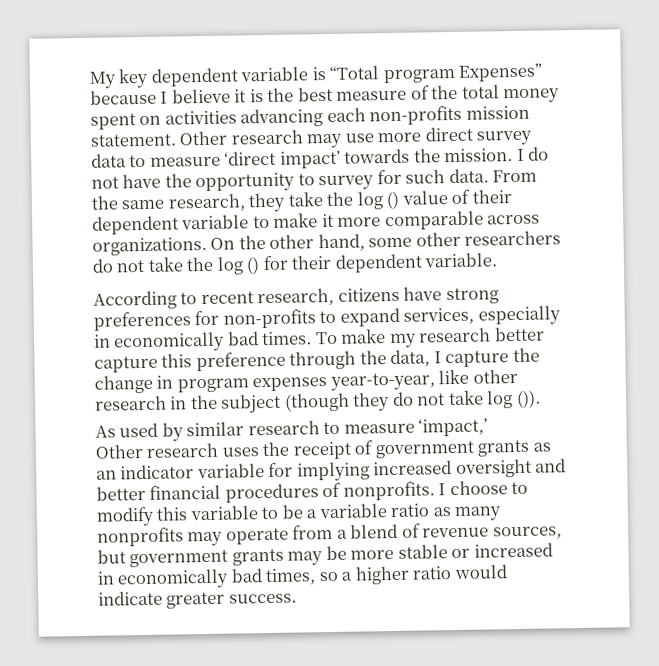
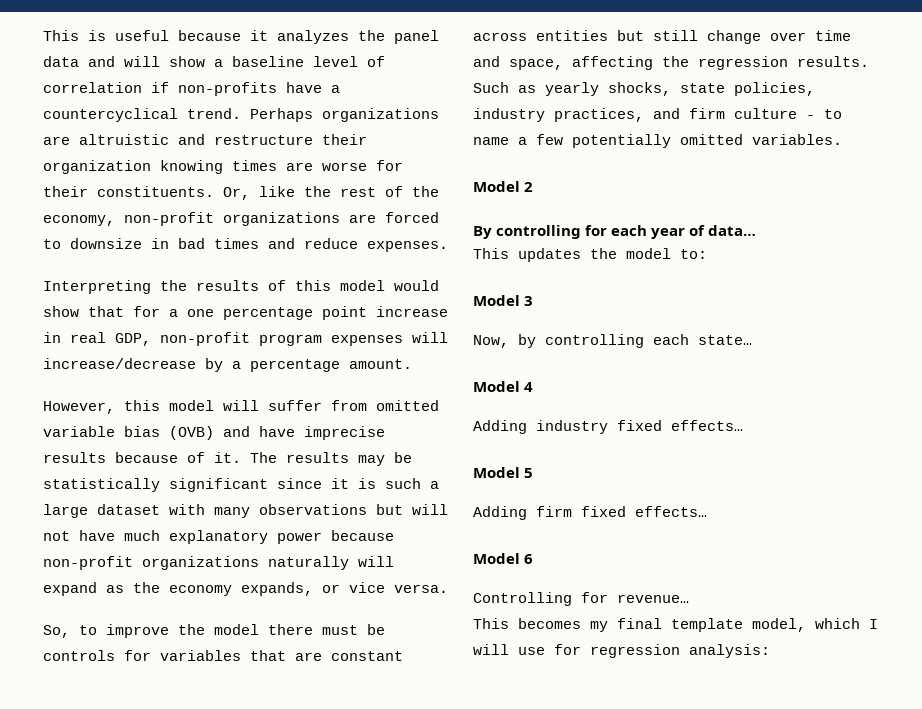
[89,63,543,89] [90,84,561,105] [90,105,530,130] [90,126,534,149] [91,146,550,169] [91,168,538,193] [91,189,512,213] [92,210,541,235] [92,230,562,256] [92,252,498,275] [93,286,499,310] [93,305,561,331] [93,326,545,353] [94,347,540,373] [94,368,518,394] [94,389,541,414] [95,417,489,442] [95,439,551,460] [96,458,567,482] [96,480,529,503] [96,503,503,527] [97,523,562,547] [97,542,553,568] [97,564,507,590] [98,590,297,609] My key dependent variable is “Total program Expenses” because I believe it is the best measure of the total money spent on activities advancing each non-profits mission statement. Other research may use more direct survey data to measure ‘direct impact’ towards the mission. I do not have the opportunity to survey for such data. From the same research, they take the log () value of their dependent variable to make it more comparable across organizations. On the other hand, some other researchers do not take the log () for their dependent variable. // According to recent research, citizens have strong preferences for non-profits to expand services, especially in economically bad times. To make my research better capture this preference through the data, I capture the change in program expenses year-to-year, like other research in the subject (though they do not take log ()). // As used by similar research to measure ‘impact,’ // Other research uses the receipt of government grants as an indicator variable for implying increased oversight and better financial procedures of nonprofits. I choose to modify this variable to be a variable ratio as many nonprofits may operate from a blend of revenue sources, but government grants may be more stable or increased in economically bad times, so a higher ratio would indicate greater success. -> [43,30,439,44] [43,56,385,67] [43,82,340,96] [43,108,439,122] [43,134,367,145] [43,160,403,174] [43,186,439,200] [43,212,439,226] [43,238,448,252] [43,280,439,294] [43,306,448,320] [43,332,448,346] [43,358,412,372] [43,400,439,414] [43,426,385,440] [43,452,412,466] [43,478,439,492] [43,504,448,518] [43,530,394,544] [43,556,394,570] [43,582,448,596] [43,624,385,638] [43,650,403,661] [473,30,851,44] [473,56,869,70] [473,82,815,96] [473,108,842,122] [473,134,842,148] [473,181,534,192] [473,225,757,239] [473,248,707,262] [473,295,534,306] [473,334,752,348] [473,381,534,392] [473,420,743,434] [473,467,534,478] [473,506,707,520] [473,553,534,564] [473,592,689,606] [473,618,878,632] [473,644,770,658] This is useful because it analyzes the panel data and will show a baseline level of correlation if non-profits have a countercyclical trend. Perhaps organizations are altruistic and restructure their organization knowing times are worse for their constituents. Or, like the rest of the economy, non-profit organizations are forced to downsize in bad times and reduce expenses. // Interpreting the results of this model would show that for a one percentage point increase in real GDP, non-profit program expenses will increase/decrease by a percentage amount. // However, this model will suffer from omitted variable bias (OVB) and have imprecise results because of it. The results may be statistically significant since it is such a large dataset with many observations but will not have much explanatory power because non-profit organizations naturally will expand as the economy expands, or vice versa. // So, to improve the model there must be controls for variables that are constant across entities but still change over time and space, affecting the regression results. Such as yearly shocks, state policies, industry practices, and firm culture - to name a few potentially omitted variables. // Model 2 // By controlling for each year of data… // This updates the model to: // Model 3 // Now, by controlling each state… // Model 4 // Adding industry fixed effects… // Model 5 // Adding firm fixed effects… // Model 6 // Controlling for revenue… // This becomes my final template model, which I will use for regression analysis:

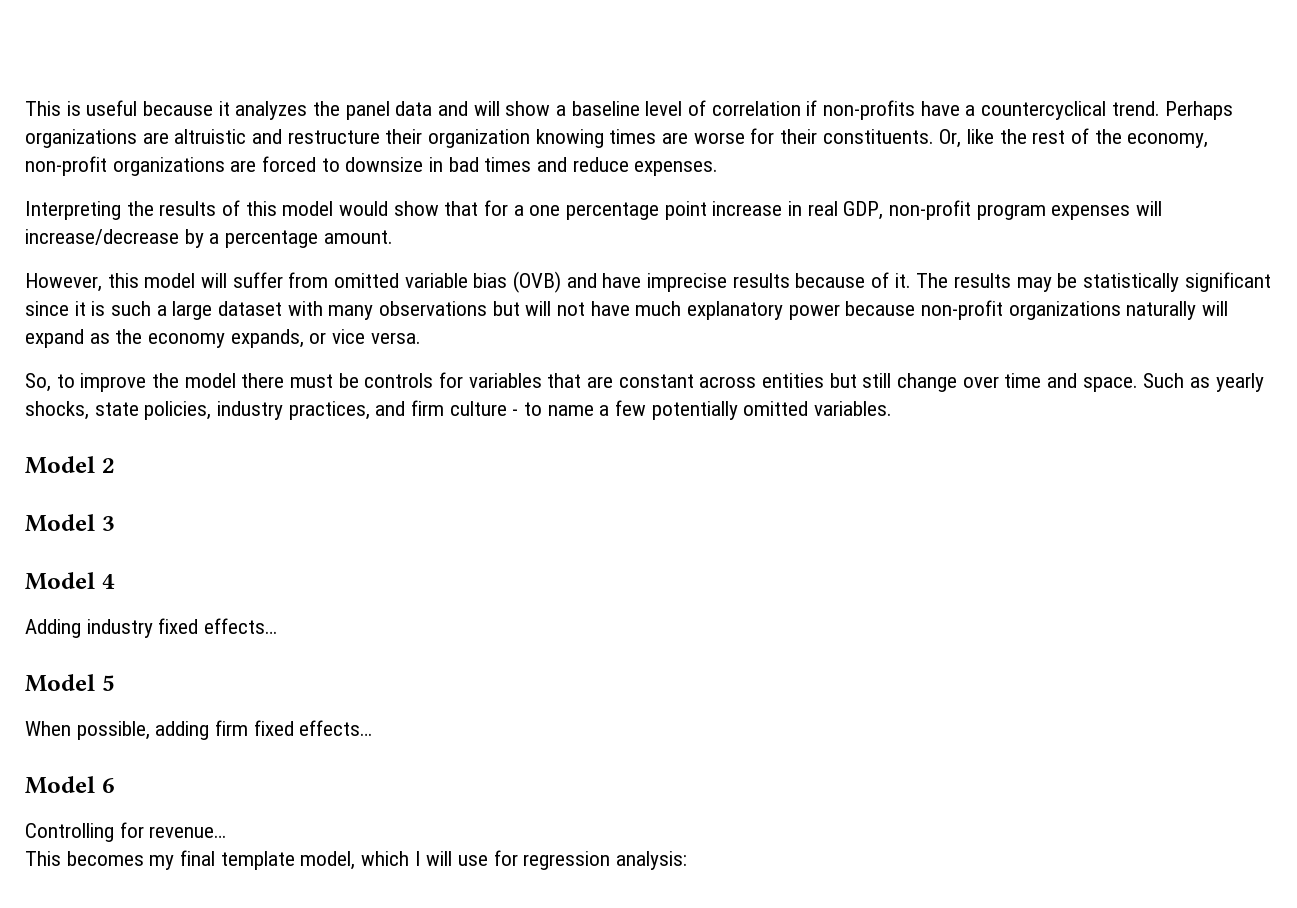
[509,56,869,70] space, affecting the regression results. -> [1082,377,1138,392] space.
[473,225,757,239] [473,248,707,262] [473,295,534,306] [473,334,752,348] By controlling for each year of data… // This updates the model to: // Model 3 // Now, by controlling each state… -> [25,514,115,532] Model 3
[473,506,527,520] Adding -> [25,721,210,740] When possible, adding

